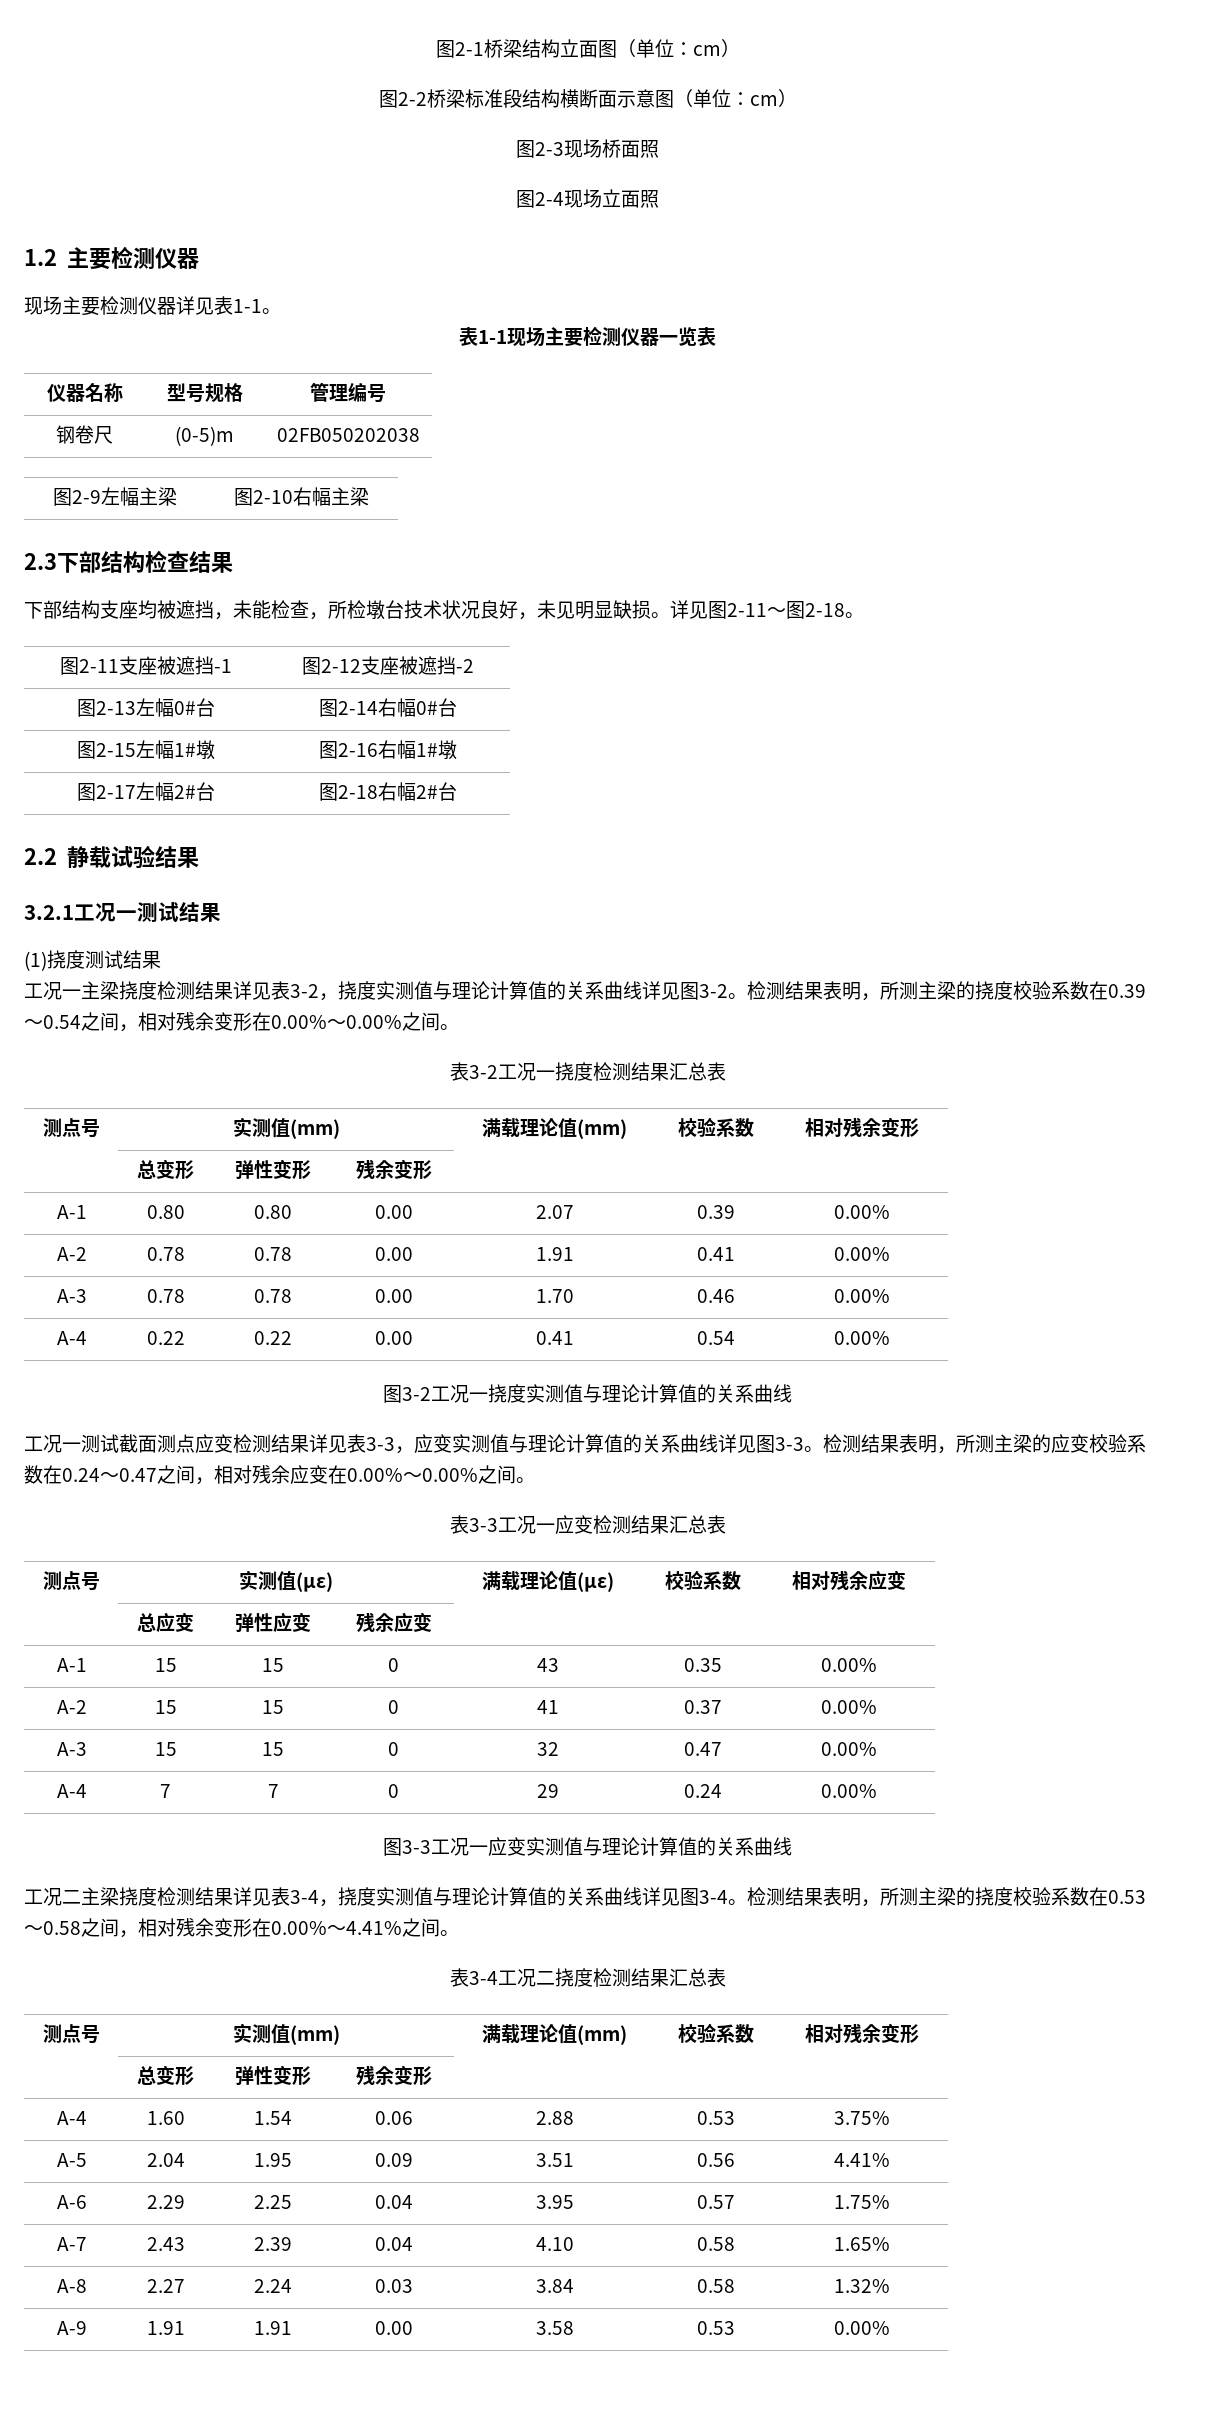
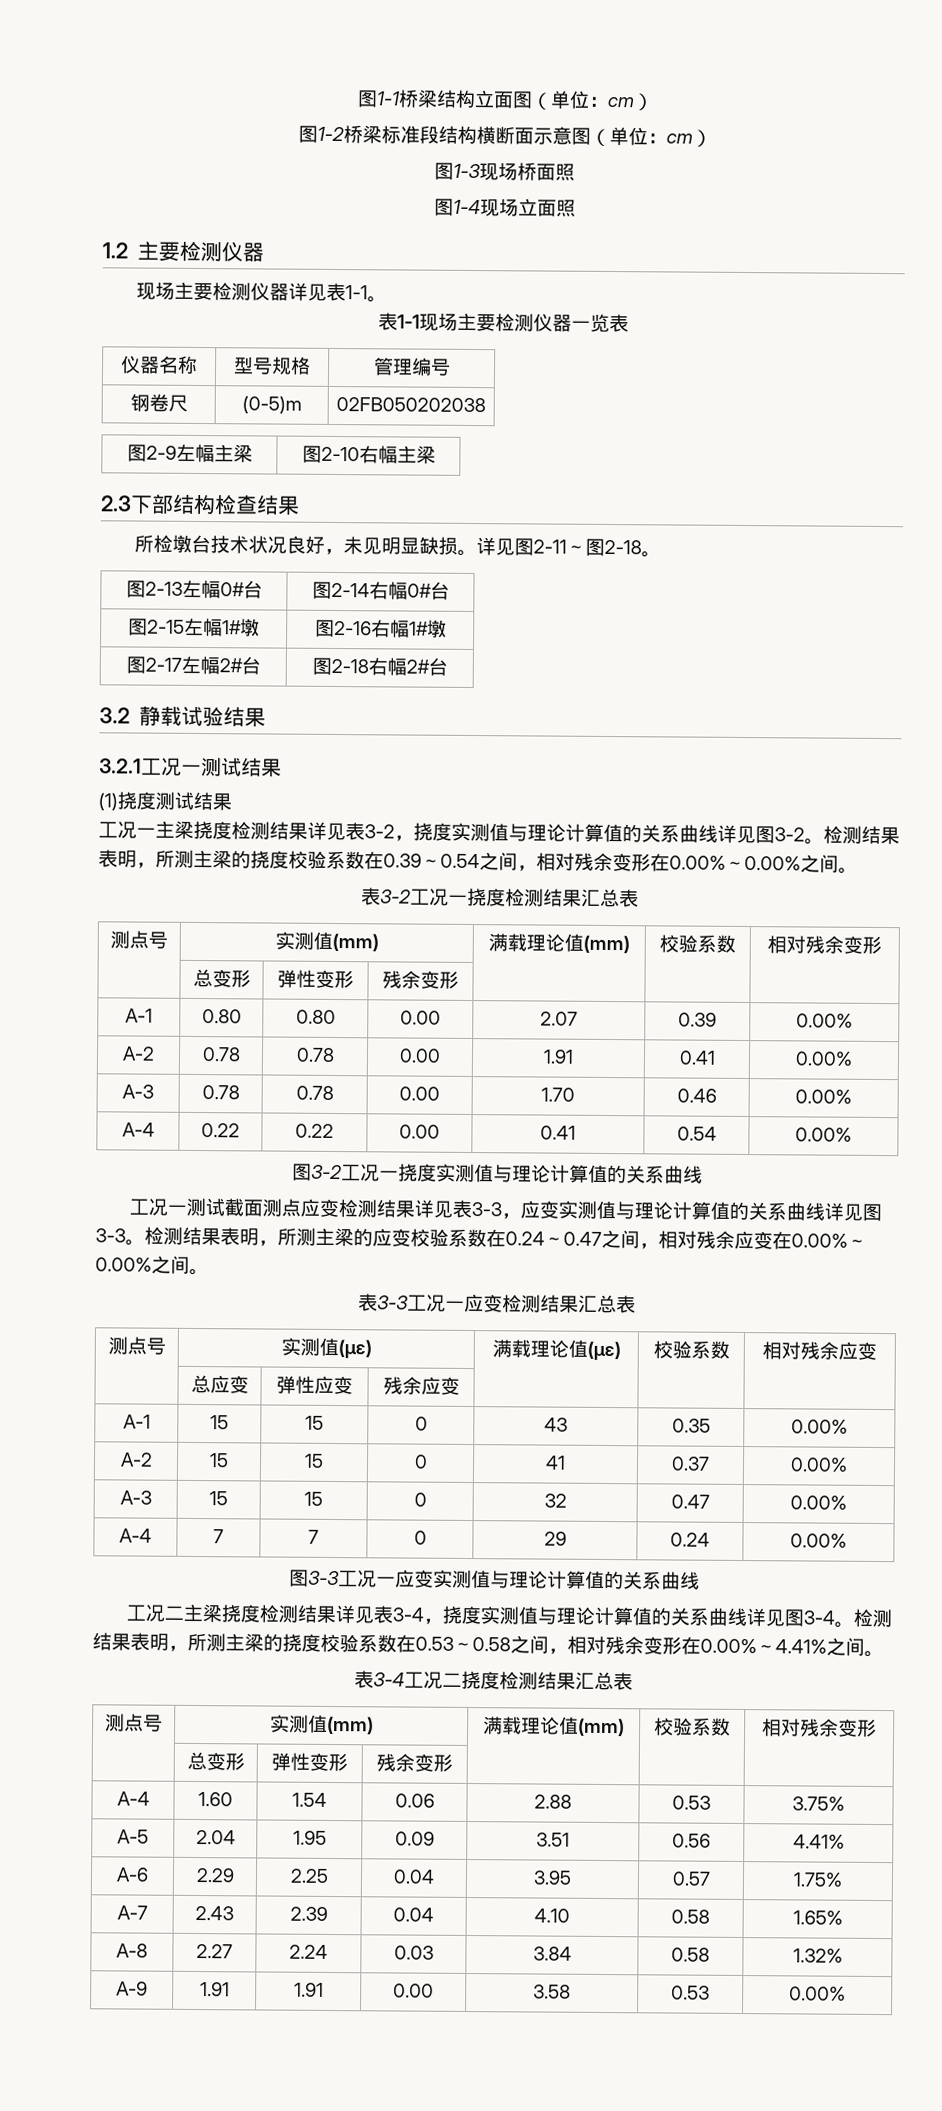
[435,40,484,58] 图2-1 -> [356,90,400,108] 图1-1
[397,92,427,106] 2-2 -> [316,126,344,142] 1-2
[535,142,564,156] 2-3 -> [453,163,481,179] 1-3
[535,192,564,206] 2-4 -> [452,199,481,215] 1-4
[24,600,328,620] 下部结构支座均被遮挡，未能检查， -> (300, 505) none
[59,656,232,675] [302,656,474,675] // 图2-11支座被遮挡-1 | 图2-12支座被遮挡-2 -> (661, 554) none
[24,848,57,865] 2.2 -> [99,707,130,724] 3.2

